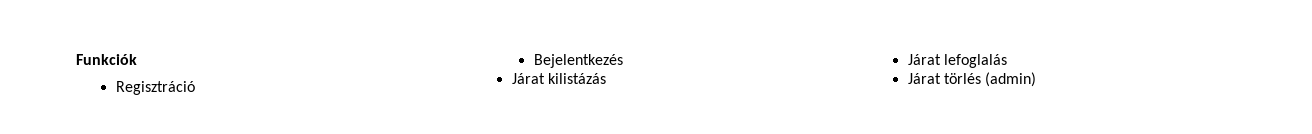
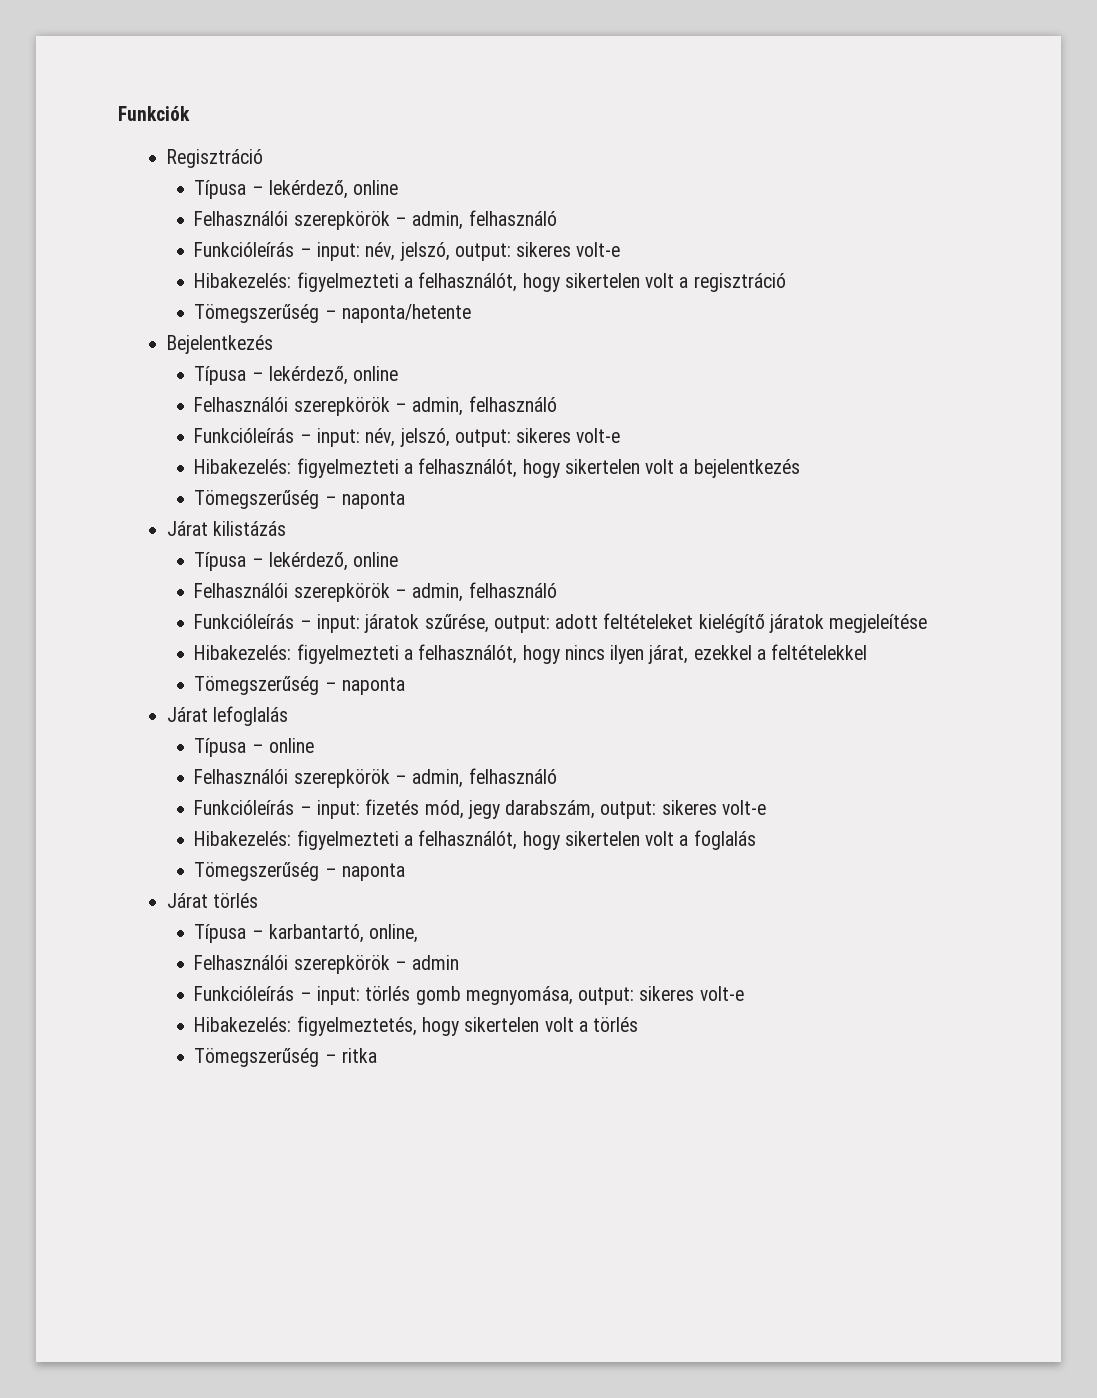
[533,54,623,68] [511,73,606,84] [907,54,1007,68] [907,72,1037,87] Bejelentkezés // Járat kilistázás // Járat lefoglalás // Járat törlés (admin) -> [194,180,399,199] [194,210,557,230] [194,242,621,261] [194,272,786,292] [194,304,471,323] [166,335,273,354] [194,366,399,385] [194,396,557,416] [194,428,621,447] [194,458,800,478] [194,490,405,509] [166,521,287,536] [194,552,399,571] [194,582,557,602] [194,613,928,633] [194,644,868,664] [194,676,405,695] [166,706,289,726] [194,738,314,757] [194,768,557,788] [194,799,766,819] [194,830,756,850] [194,862,405,881] [166,893,259,908] [194,924,419,943] [194,955,460,974] [194,986,744,1005] [194,1016,639,1036] [194,1048,377,1067] Típusa – lekérdező, online // Felhasználói szerepkörök – admin, felhasználó // Funkcióleírás – input: név, jelszó, output: sikeres volt-e // Hibakezelés: figyelmezteti a felhasználót, hogy sikertelen volt a regisztráció // Tömegszerűség – naponta/hetente // Bejelentkezés // Típusa – lekérdező, online // Felhasználói szerepkörök – admin, felhasználó // Funkcióleírás – input: név, jelszó, output: sikeres volt-e // Hibakezelés: figyelmezteti a felhasználót, hogy sikertelen volt a bejelentkezés // Tömegszerűség – naponta // Járat kilistázás // Típusa – lekérdező, online // Felhasználói szerepkörök – admin, felhasználó // Funkcióleírás – input: járatok szűrése, output: adott feltételeket kielégítő járatok megjeleítése // Hibakezelés: figyelmezteti a felhasználót, hogy nincs ilyen járat, ezekkel a feltételekkel // Tömegszerűség – naponta // Járat lefoglalás // Típusa – online // Felhasználói szerepkörök – admin, felhasználó // Funkcióleírás – input: fizetés mód, jegy darabszám, output: sikeres volt-e // Hibakezelés: figyelmezteti a felhasználót, hogy sikertelen volt a foglalás // Tömegszerűség – naponta // Járat törlés // Típusa – karbantartó, online, // Felhasználói szerepkörök – admin // Funkcióleírás – input: törlés gomb megnyomása, output: sikeres volt-e // Hibakezelés: figyelmeztetés, hogy sikertelen volt a törlés // Tömegszerűség – ritka

